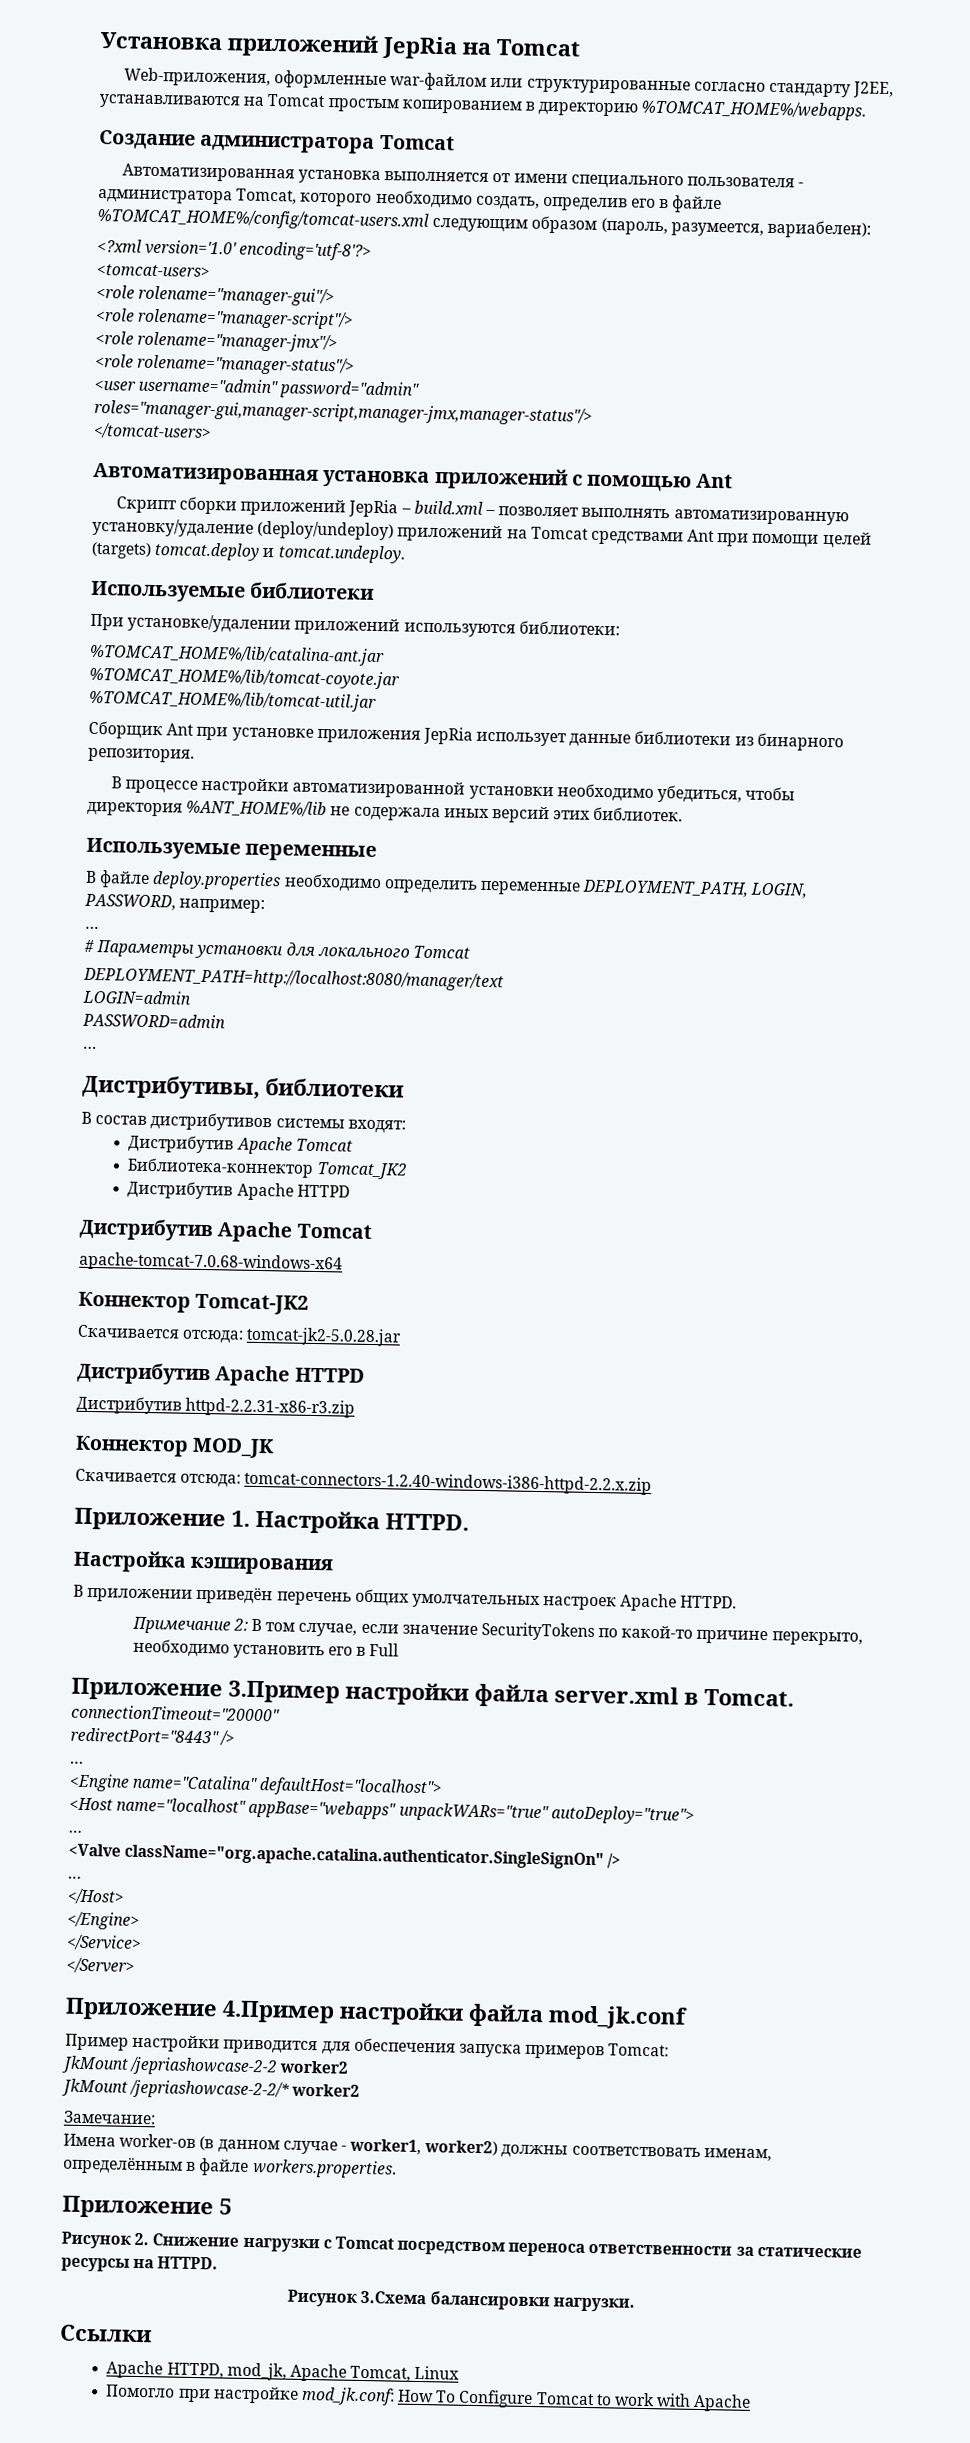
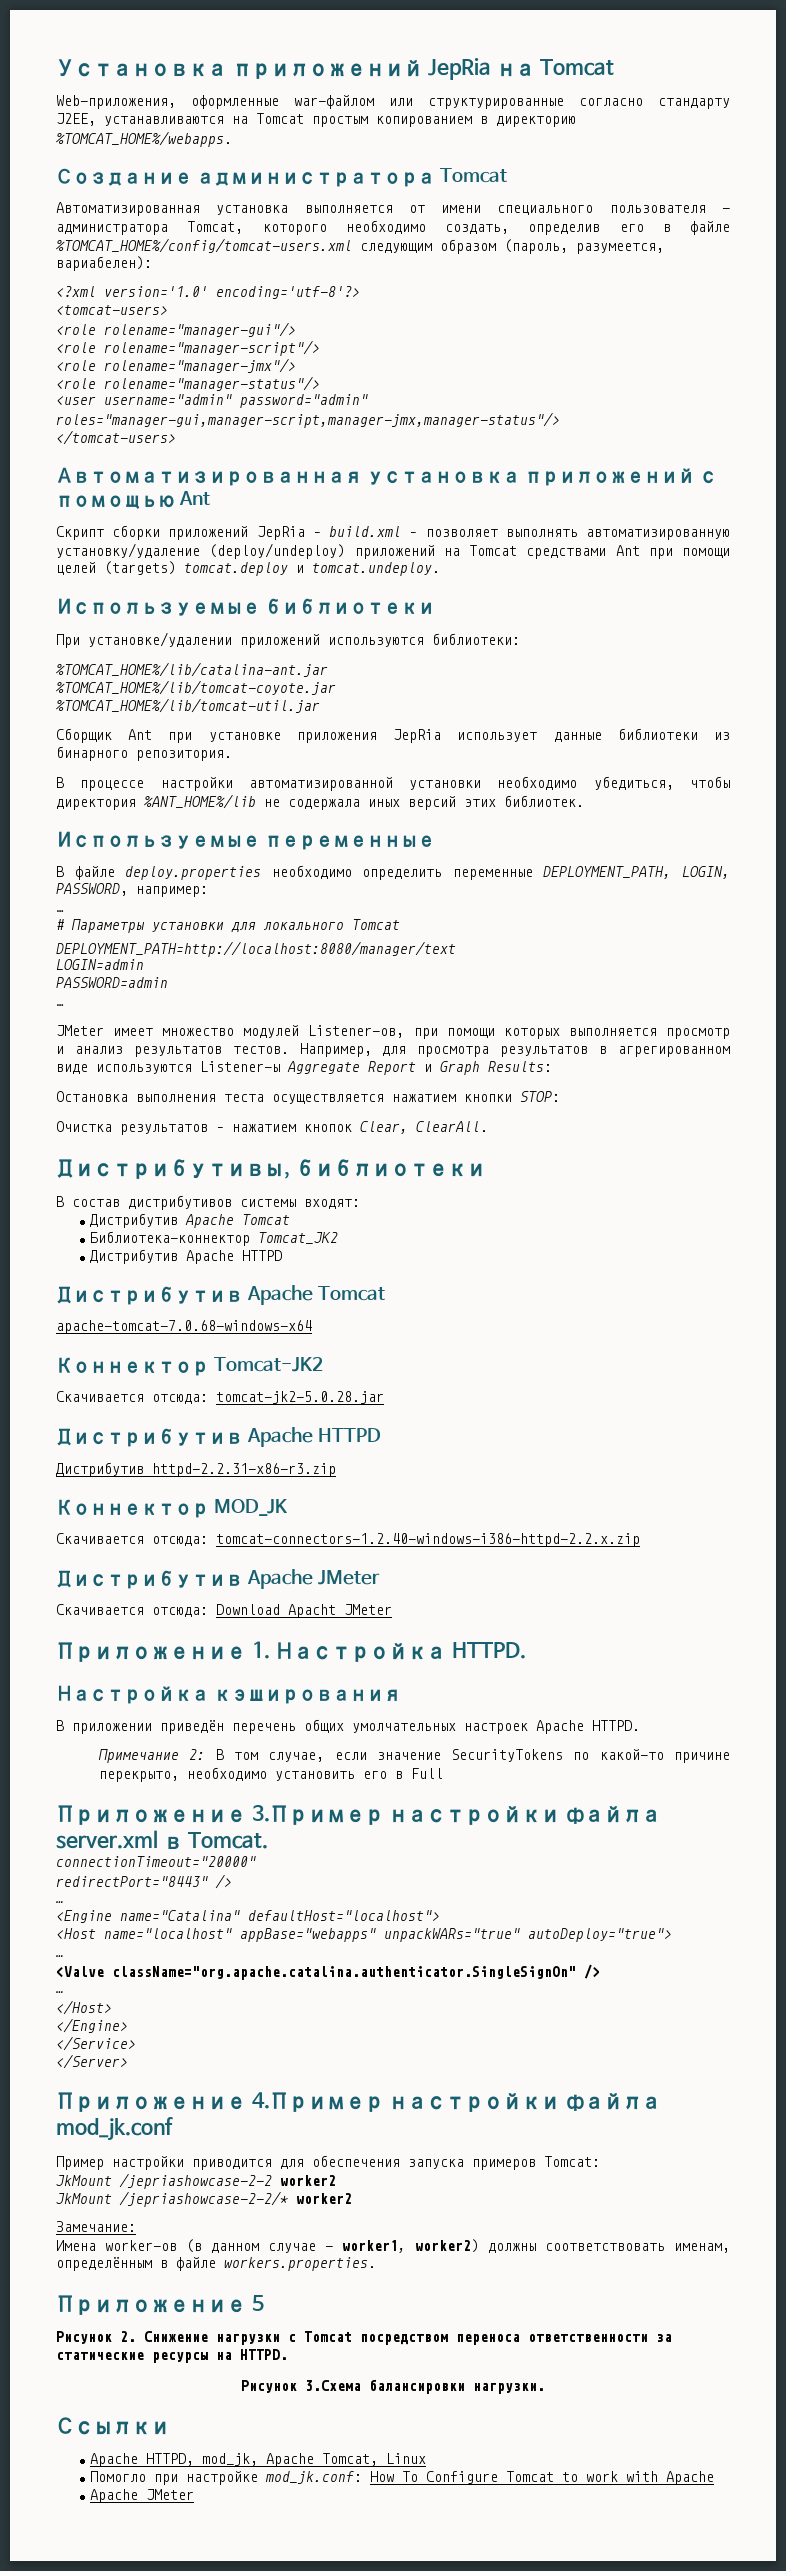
(97, 1047) none -> [56,1025,730,1039] [56,1043,731,1057] [56,1061,552,1075] [56,1091,560,1104] [56,1121,488,1135] // JMeter имеет множество модулей Listener-ов, при помощи которых выполняется просмотр и анализ результатов тестов. Например, для просмотра результатов в агрегированном виде используются Listener-ы Aggregate Report и Graph Results: // Остановка выполнения теста осуществляется нажатием кнопки STOP: // Очистка результатов – нажатием кнопок Clear, ClearAll.
(653, 1483) none -> [56,1569,380,1589] [56,1604,392,1618] // Дистрибутив Apache JMeter // Скачивается отсюда: Download Apacht JMeter
(752, 2402) none -> [90,2489,195,2503] // Apache JMeter

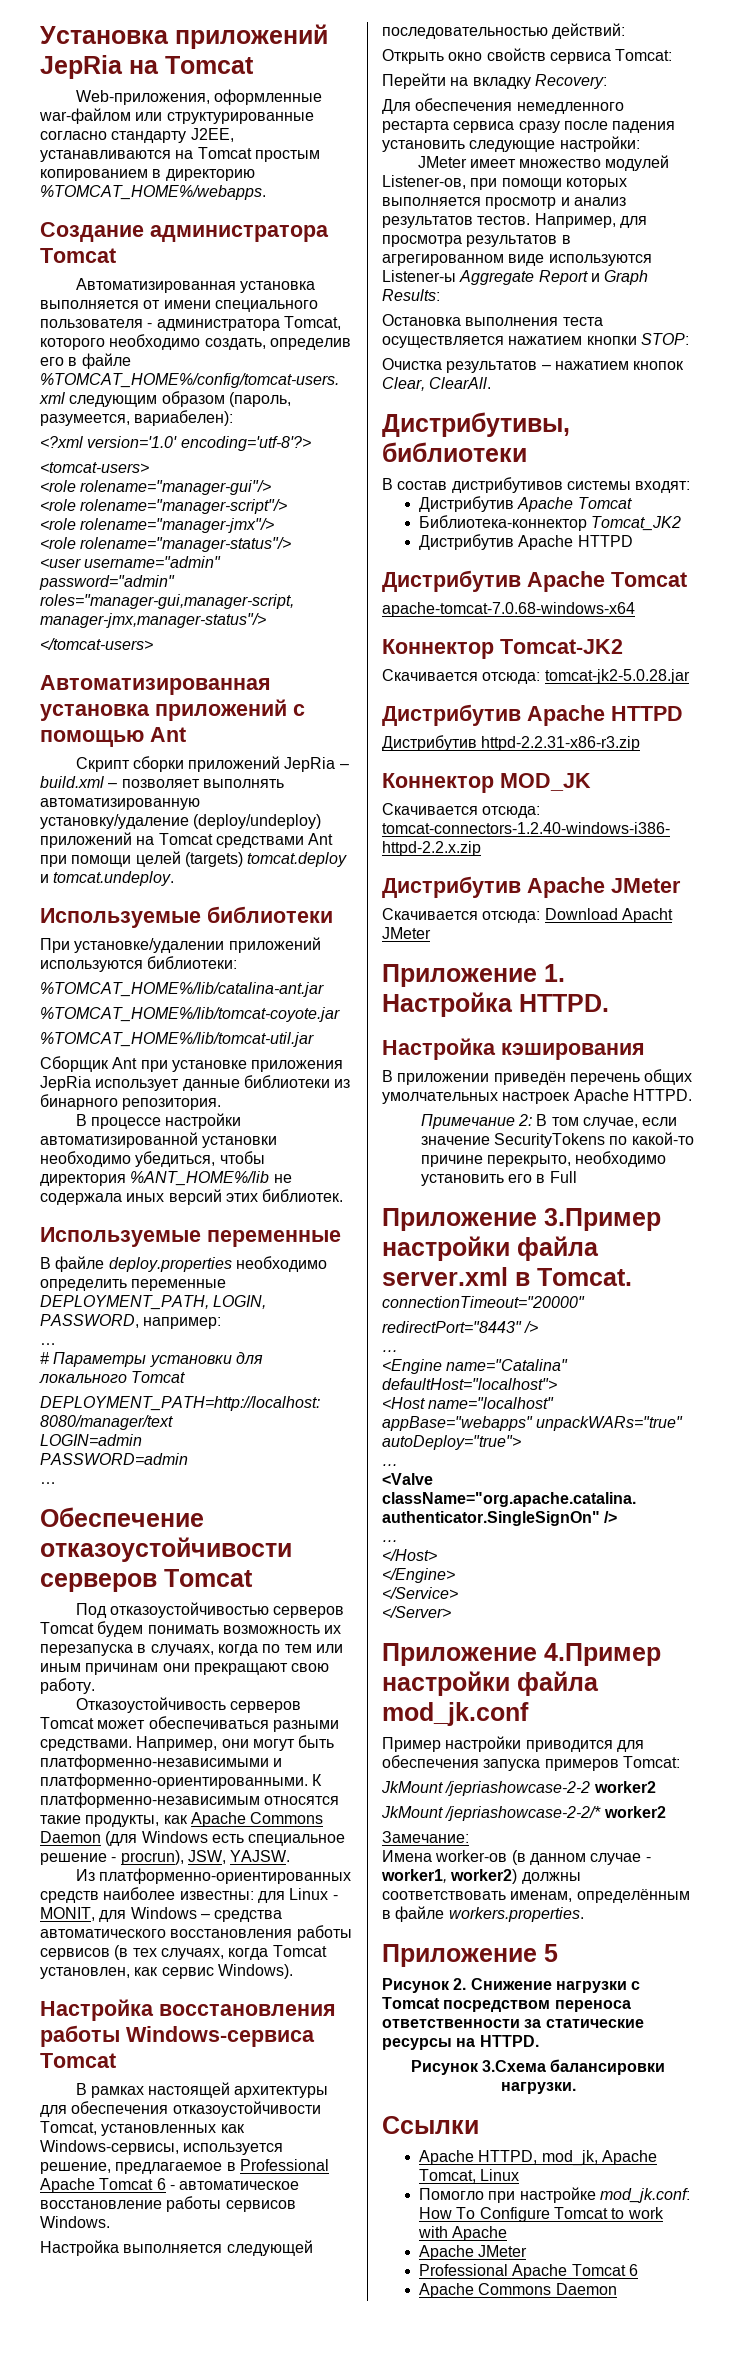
(64, 1005) none -> [40,1507,204,1527] [40,1537,292,1562] [40,1569,253,1592] [75,1602,345,1618] [40,1621,342,1637] [40,1644,343,1656] [40,1663,330,1675] [40,1678,95,1694] [75,1697,301,1713] [40,1716,339,1732] [40,1735,335,1751] [40,1754,283,1770] [40,1773,323,1789] [40,1792,340,1808] [40,1812,324,1827] [40,1831,346,1846] [40,1850,291,1865] [75,1868,351,1884] [40,1887,338,1903] [40,1907,283,1922] [40,1925,352,1941] [40,1945,327,1960] [40,1964,293,1979] [40,1999,336,2021] [40,2025,315,2047] [40,2053,116,2068] [75,2082,329,2098] [40,2101,321,2117] [40,2121,245,2136] [40,2140,284,2155] [40,2159,329,2174] [40,2178,300,2193] [40,2196,296,2212] [40,2216,110,2228] [40,2240,313,2256] [382,23,626,39] [382,48,673,64] [382,73,607,89] [382,98,624,114] [382,121,676,133] [382,136,640,152] // Обеспечение отказоустойчивости серверов Tomcat // Под отказоустойчивостью серверов Tomcat будем понимать возможность их перезапуска в случаях, когда по тем или иным причинам они прекращают свою работу. // Отказоустойчивость серверов Tomcat может обеспечиваться разными средствами. Например, они могут быть платформенно-независимыми и платформенно-ориентированными. К платформенно-независимым относятся такие продукты, как Apache Commons Daemon (для Windows есть специальное решение - procrun), JSW, YAJSW. // Из платформенно-ориентированных средств наиболее известны: для Linux - MONIT, для Windows – средства автоматического восстановления работы сервисов (в тех случаях, когда Tomcat установлен, как сервис Windows). // Настройка восстановления работы Windows-сервиса Tomcat // В рамках настоящей архитектуры для обеспечения отказоустойчивости Tomcat, установленных как Windows-сервисы, используется решение, предлагаемое в Professional Apache Tomcat 6 - автоматическое восстановление работы сервисов Windows. // Настройка выполняется следующей последовательностью действий: // Открыть окно свойств сервиса Tomcat: // Перейти на вкладку Recovery: // Для обеспечения немедленного рестарта сервиса сразу после падения установить следующие настройки:
(195, 2494) none -> [418,2264,638,2279] [418,2283,617,2298] // Professional Apache Tomcat 6 // Apache Commons Daemon

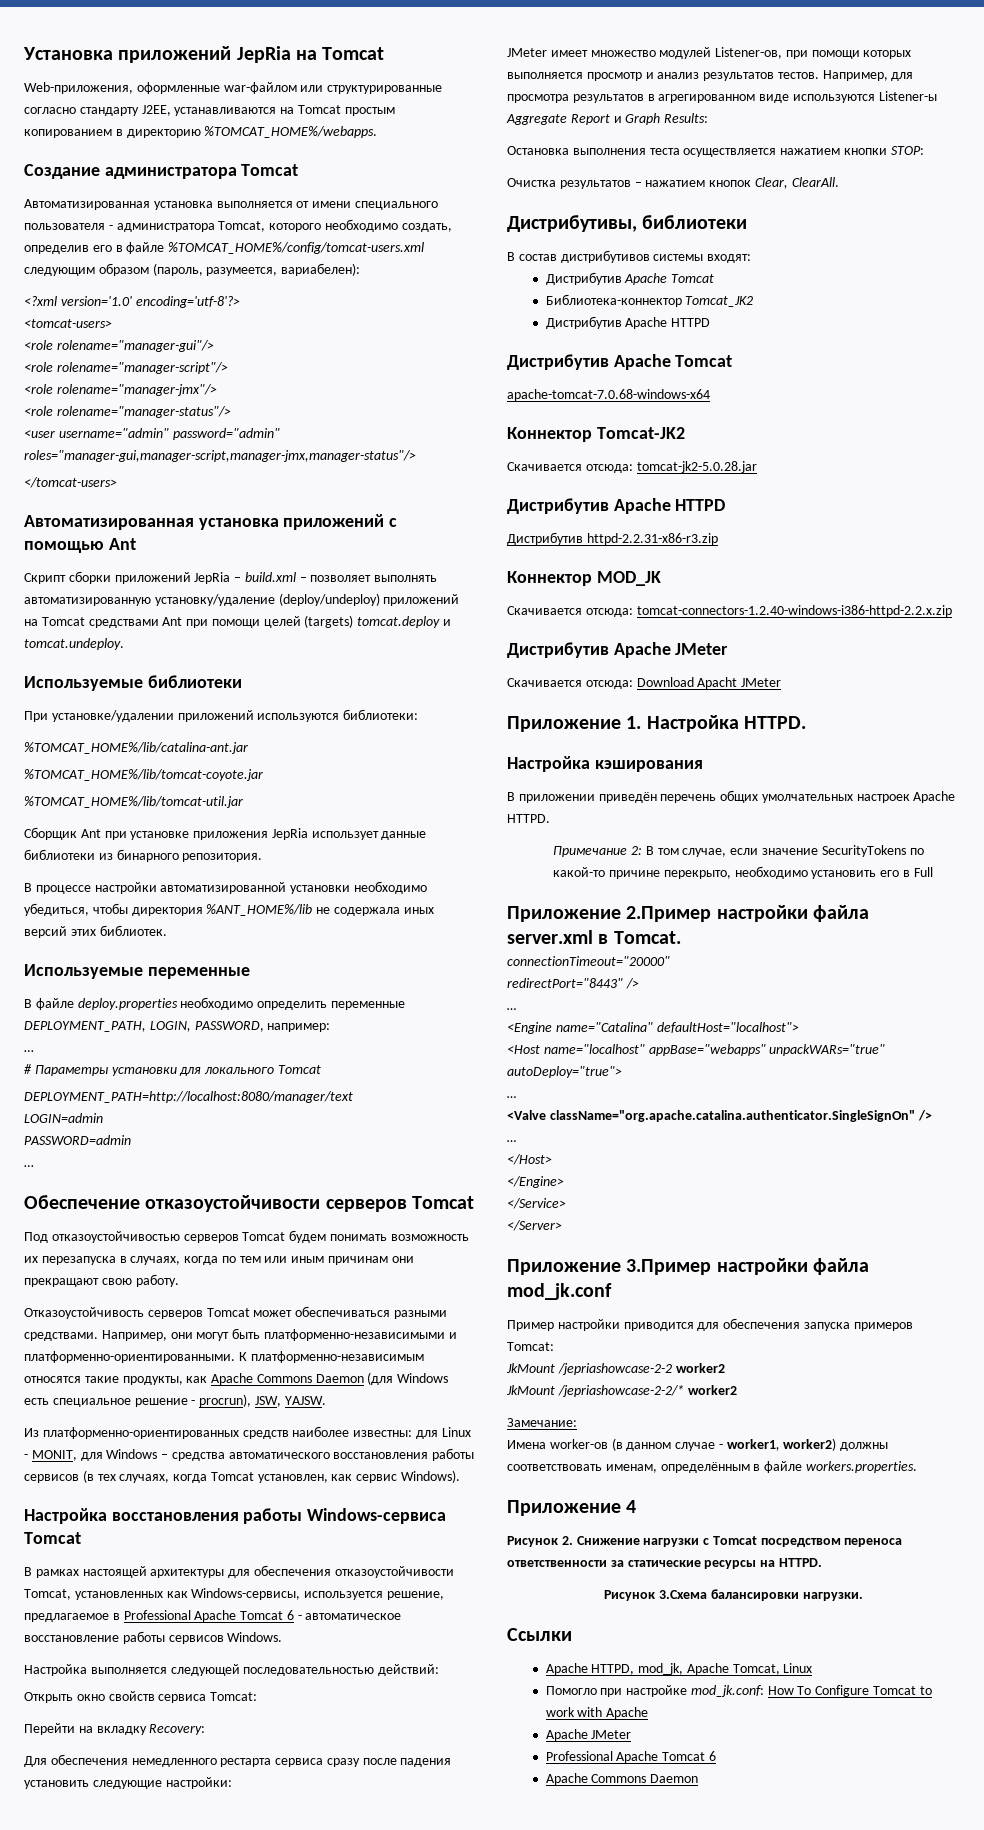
[544,1208,661,1231] 3.Пример -> [626,906,712,922] 2.Пример
[544,1643,661,1666] 4.Пример -> [626,1259,712,1275] 3.Пример
[544,1944,558,1962] 5 -> [626,1500,637,1513] 4

